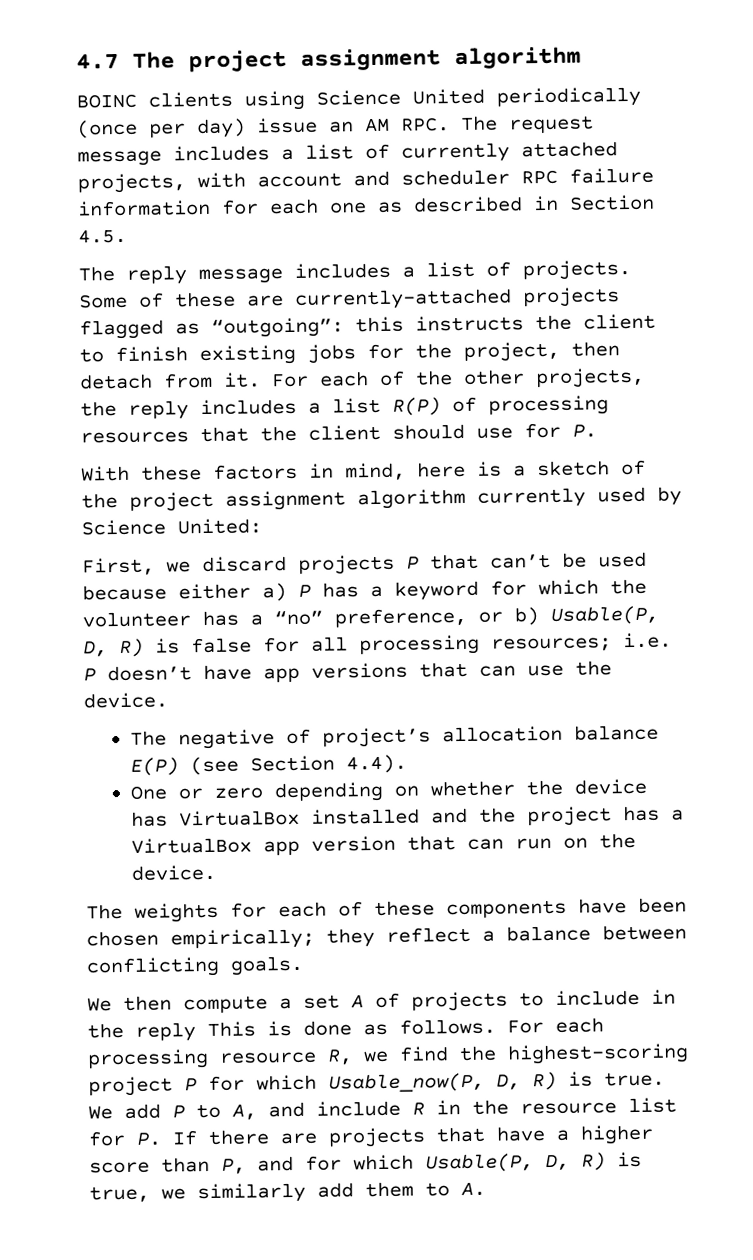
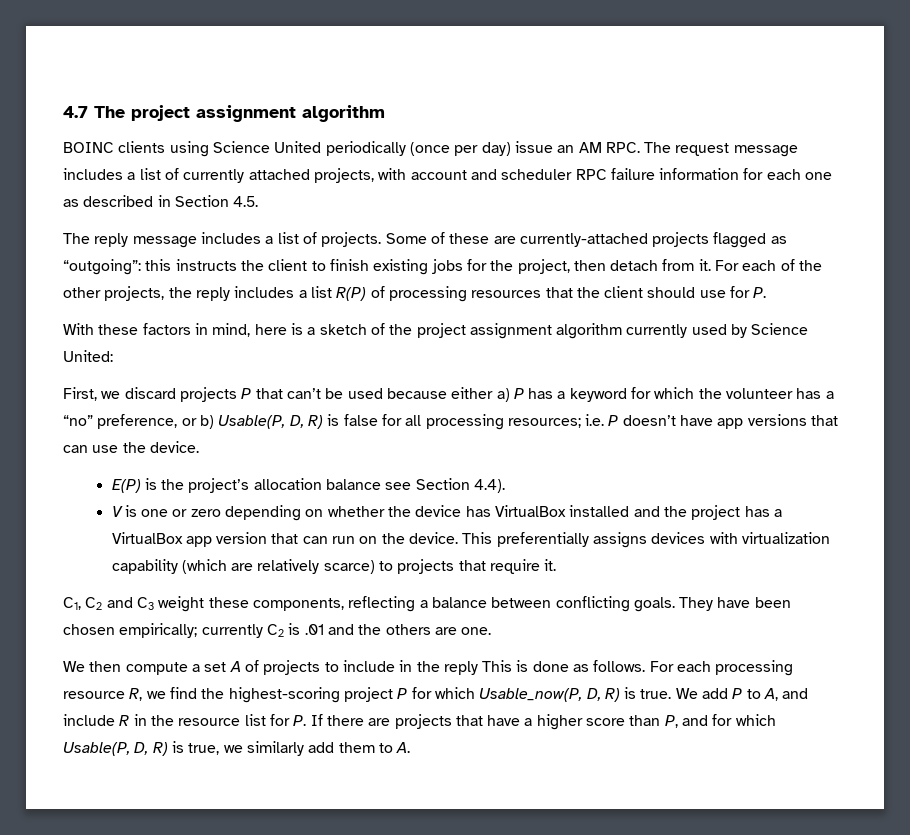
[130,728,312,750] The negative of -> [111,478,185,493] E(P) is the
[130,756,240,776] E(P) (see -> [385,482,412,490] see
[130,785,168,800] One -> [111,505,169,517] V is one
[86,897,687,923] [86,926,471,950] // The weights for each of these components have been chosen empirically; they reflect -> [462,532,830,548] [111,559,557,574] [63,596,416,612] This preferentially assigns devices with virtualization capability (which are relatively scarce) to projects that require it. // C1, C2 and C3 weight these components, reflecting
(304, 965) none -> [679,597,791,611] [63,623,492,638] They have been chosen empirically; currently C2 is .01 and the others are one.

